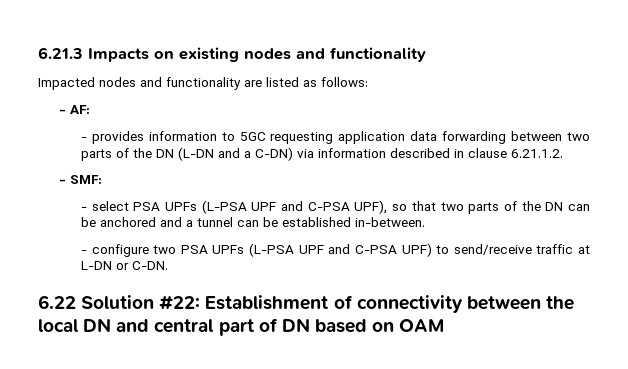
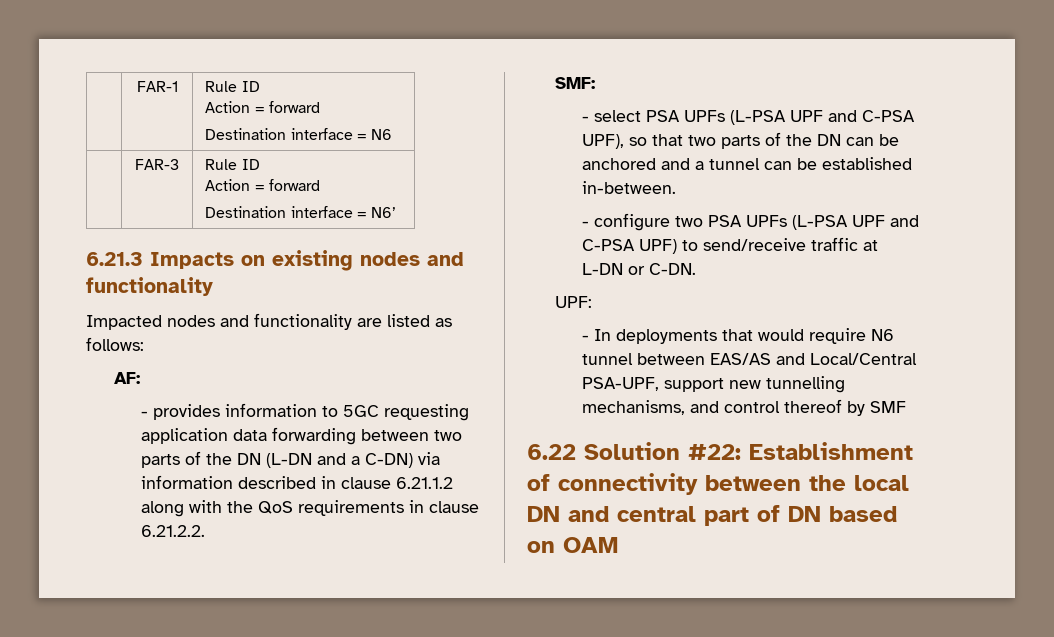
(38, 53) none -> [136,81,178,92] [205,81,260,92] [205,101,320,113] [205,128,393,140] [135,159,179,170] [205,159,260,170] [205,179,320,191] [205,206,397,218] | FAR-1 | Rule ID // Action = forward // Destination interface = N6 // | FAR-3 | Rule ID // Action = forward // Destination interface = N6’ //
[59,109,67,114] - -> (144, 344) none
[510,149,563,158] [59,179,67,184] 6.21.1.2. // - -> [396,477,454,489] [141,500,480,517] [141,525,206,537] 6.21.1.2 along with the QoS requirements in clause 6.21.2.2. //
(168, 265) none -> [554,296,592,308] [582,328,895,344] [582,353,918,365] [582,376,846,393] [582,399,907,416] // UPF: // - In deployments that would require N6 tunnel between EAS/AS and Local/Central PSA-UPF, support new tunnelling mechanisms, and control thereof by SMF

